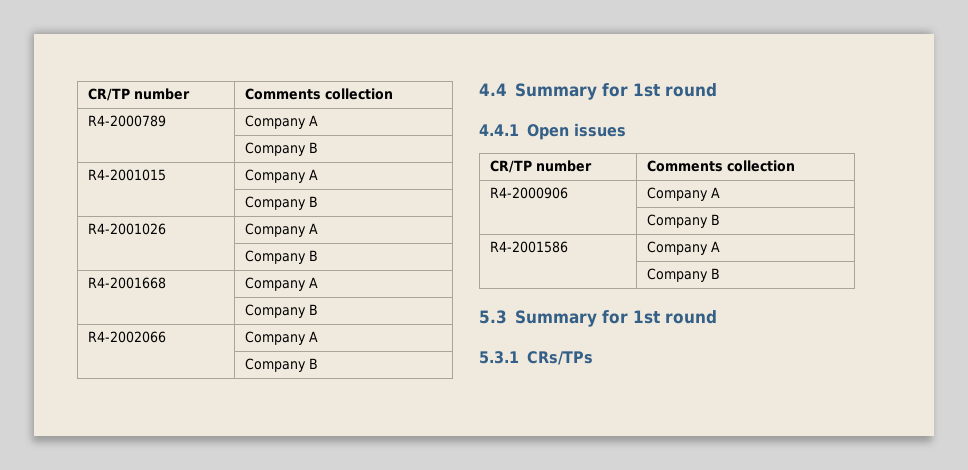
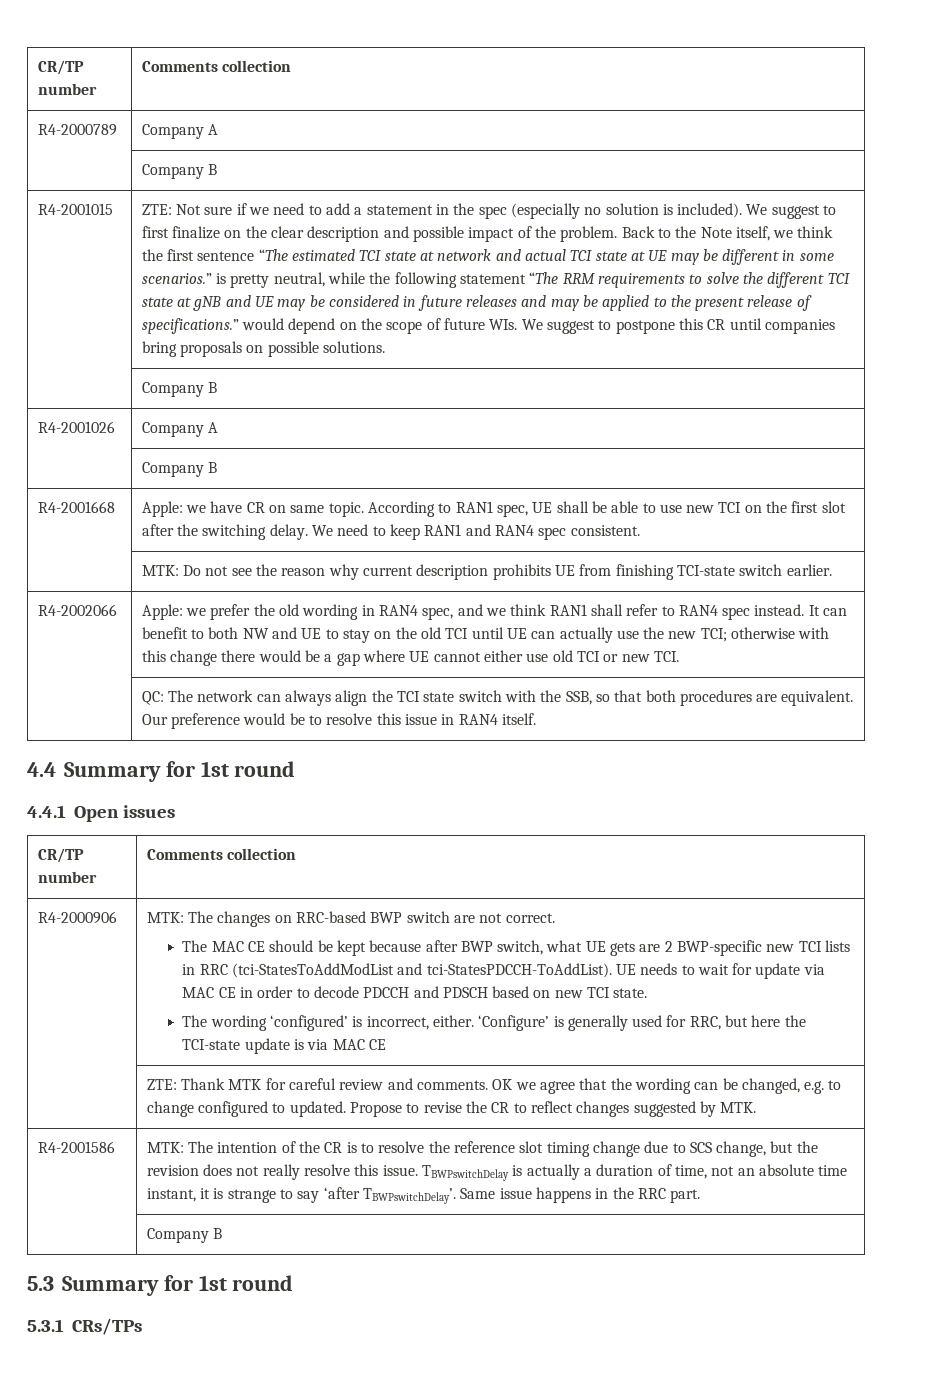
[244,169,318,183] Company A -> [141,203,837,219] [141,226,834,242] [141,249,834,265] [141,272,850,288] [141,295,812,311] [141,318,835,334] [141,341,385,357] ZTE: Not sure if we need to add a statement in the spec (especially no solution is included). We suggest to first finalize on the clear description and possible impact of the problem. Back to the Note itself, we think the first sentence “The estimated TCI state at network and actual TCI state at UE may be different in some scenarios.” is pretty neutral, while the following statement “The RRM requirements to solve the different TCI state at gNB and UE may be considered in future releases and may be applied to the present release of specifications.” would depend on the scope of future WIs. We suggest to postpone this CR until companies bring proposals on possible solutions.
[244,277,318,291] [244,304,318,318] [87,331,166,343] [244,331,318,345] [244,358,318,372] Company A // | Company B // R4-2002066 | Company A // | Company B -> [141,501,846,517] [141,524,640,540] [141,564,832,580] [37,604,117,616] [141,604,848,620] [141,627,830,643] [141,650,679,666] [141,690,854,706] [141,713,536,729] Apple: we have CR on same topic. According to RAN1 spec, UE shall be able to use new TCI on the first slot after the switching delay. We need to keep RAN1 and RAN4 spec consistent. // | MTK: Do not see the reason why current description prohibits UE from finishing TCI-state switch earlier. // R4-2002066 | Apple: we prefer the old wording in RAN4 spec, and we think RAN1 shall refer to RAN4 spec instead. It can benefit to both NW and UE to stay on the old TCI until UE can actually use the new TCI; otherwise with this change there would be a gap where UE cannot either use old TCI or new TCI. // | QC: The network can always align the TCI state switch with the SSB, so that both procedures are equivalent. Our preference would be to resolve this issue in RAN4 itself.
[646,187,720,201] [646,214,720,228] [489,241,568,253] [646,241,720,255] Company A // | Company B // R4-2001586 | Company A -> [146,911,555,927] [182,940,851,956] [182,963,825,979] [182,986,648,998] [182,1015,806,1031] [182,1038,386,1054] [146,1078,842,1094] [146,1101,757,1117] [37,1141,115,1153] [146,1141,818,1157] [146,1164,848,1181] [146,1187,701,1204] MTK: The changes on RRC-based BWP switch are not correct. // The MAC CE should be kept because after BWP switch, what UE gets are 2 BWP-specific new TCI lists in RRC (tci-StatesToAddModList and tci-StatesPDCCH-ToAddList). UE needs to wait for update via MAC CE in order to decode PDCCH and PDSCH based on new TCI state. // The wording ‘configured’ is incorrect, either. ‘Configure’ is generally used for RRC, but here the TCI-state update is via MAC CE // | ZTE: Thank MTK for careful review and comments. OK we agree that the wording can be changed, e.g. to change configured to updated. Propose to revise the CR to reflect changes suggested by MTK. // R4-2001586 | MTK: The intention of the CR is to resolve the reference slot timing change due to SCS change, but the revision does not really resolve this issue. TBWPswitchDelay is actually a duration of time, not an absolute time instant, it is strange to say ‘after TBWPswitchDelay’. Same issue happens in the RRC part.

